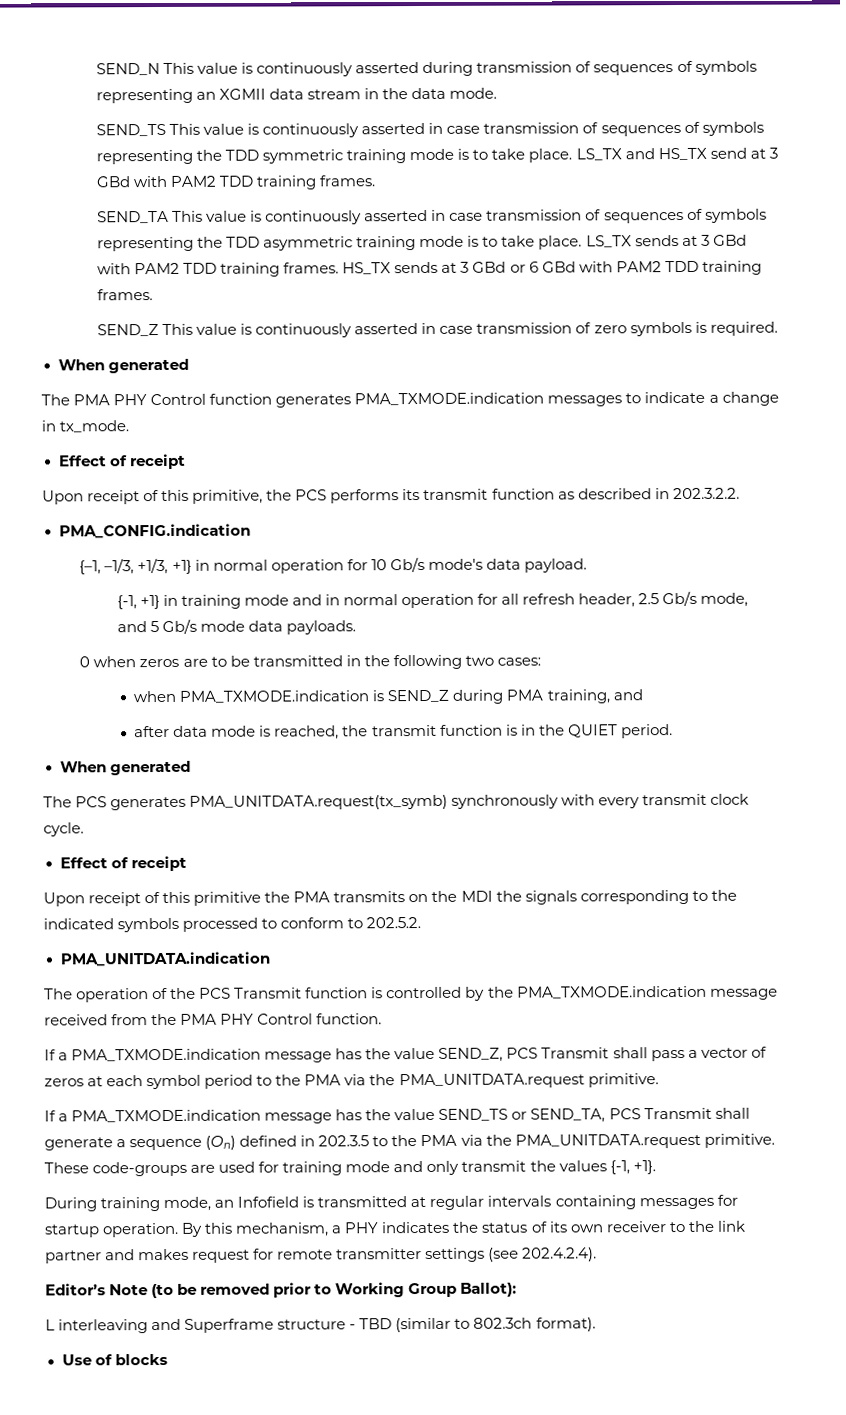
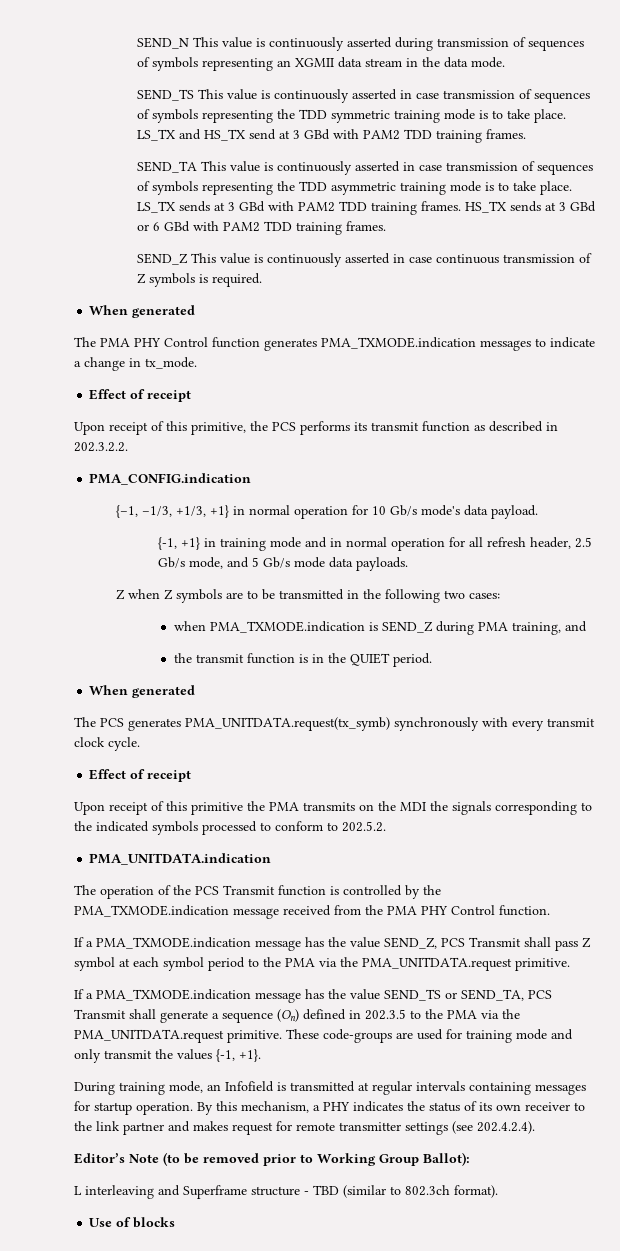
[476,322,627,334] transmission of zero -> [436,253,593,264] [137,273,147,284] continuous transmission of Z
[79,656,180,668] 0 when zeros -> [116,589,223,603] Z when Z symbols
[134,725,340,740] after data mode is reached, -> (587, 626) none
[687,1046,767,1058] [44,1078,84,1087] a vector of zeros -> [582,937,591,948] [74,957,115,971] Z symbol

